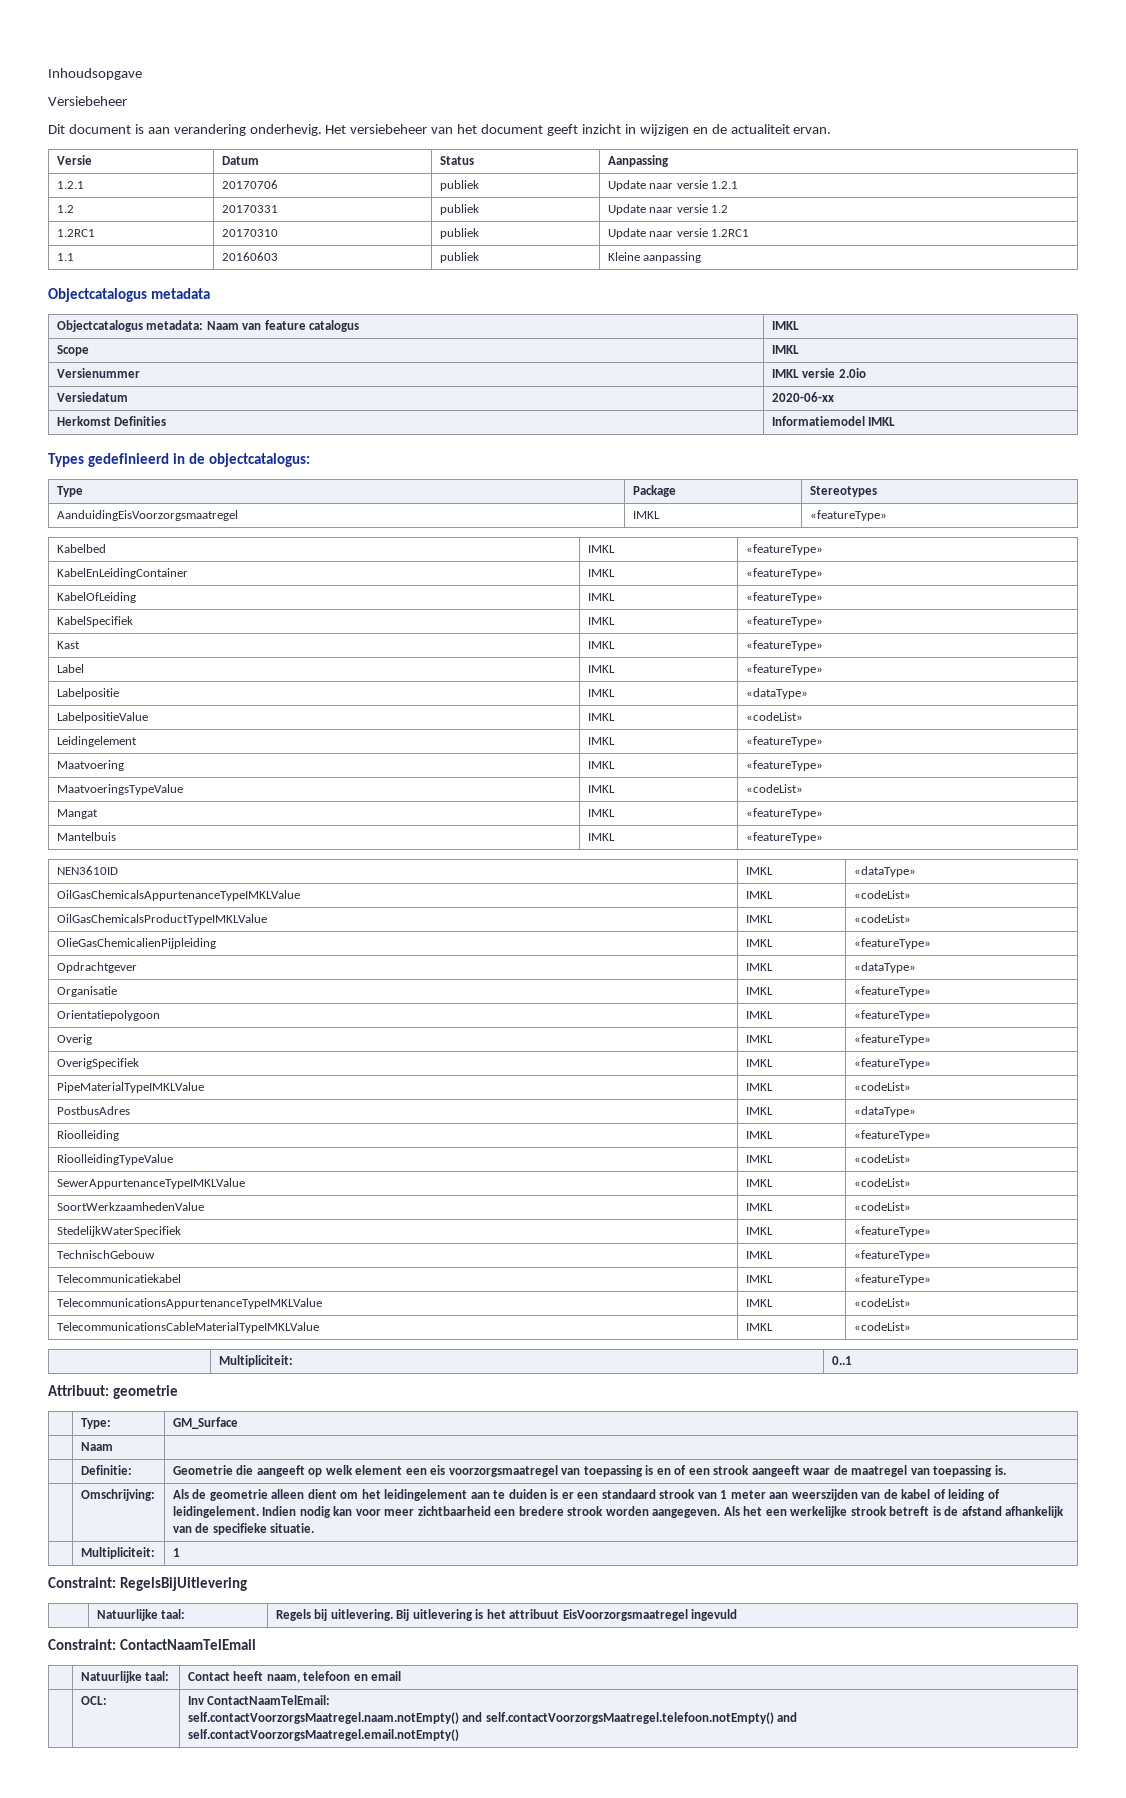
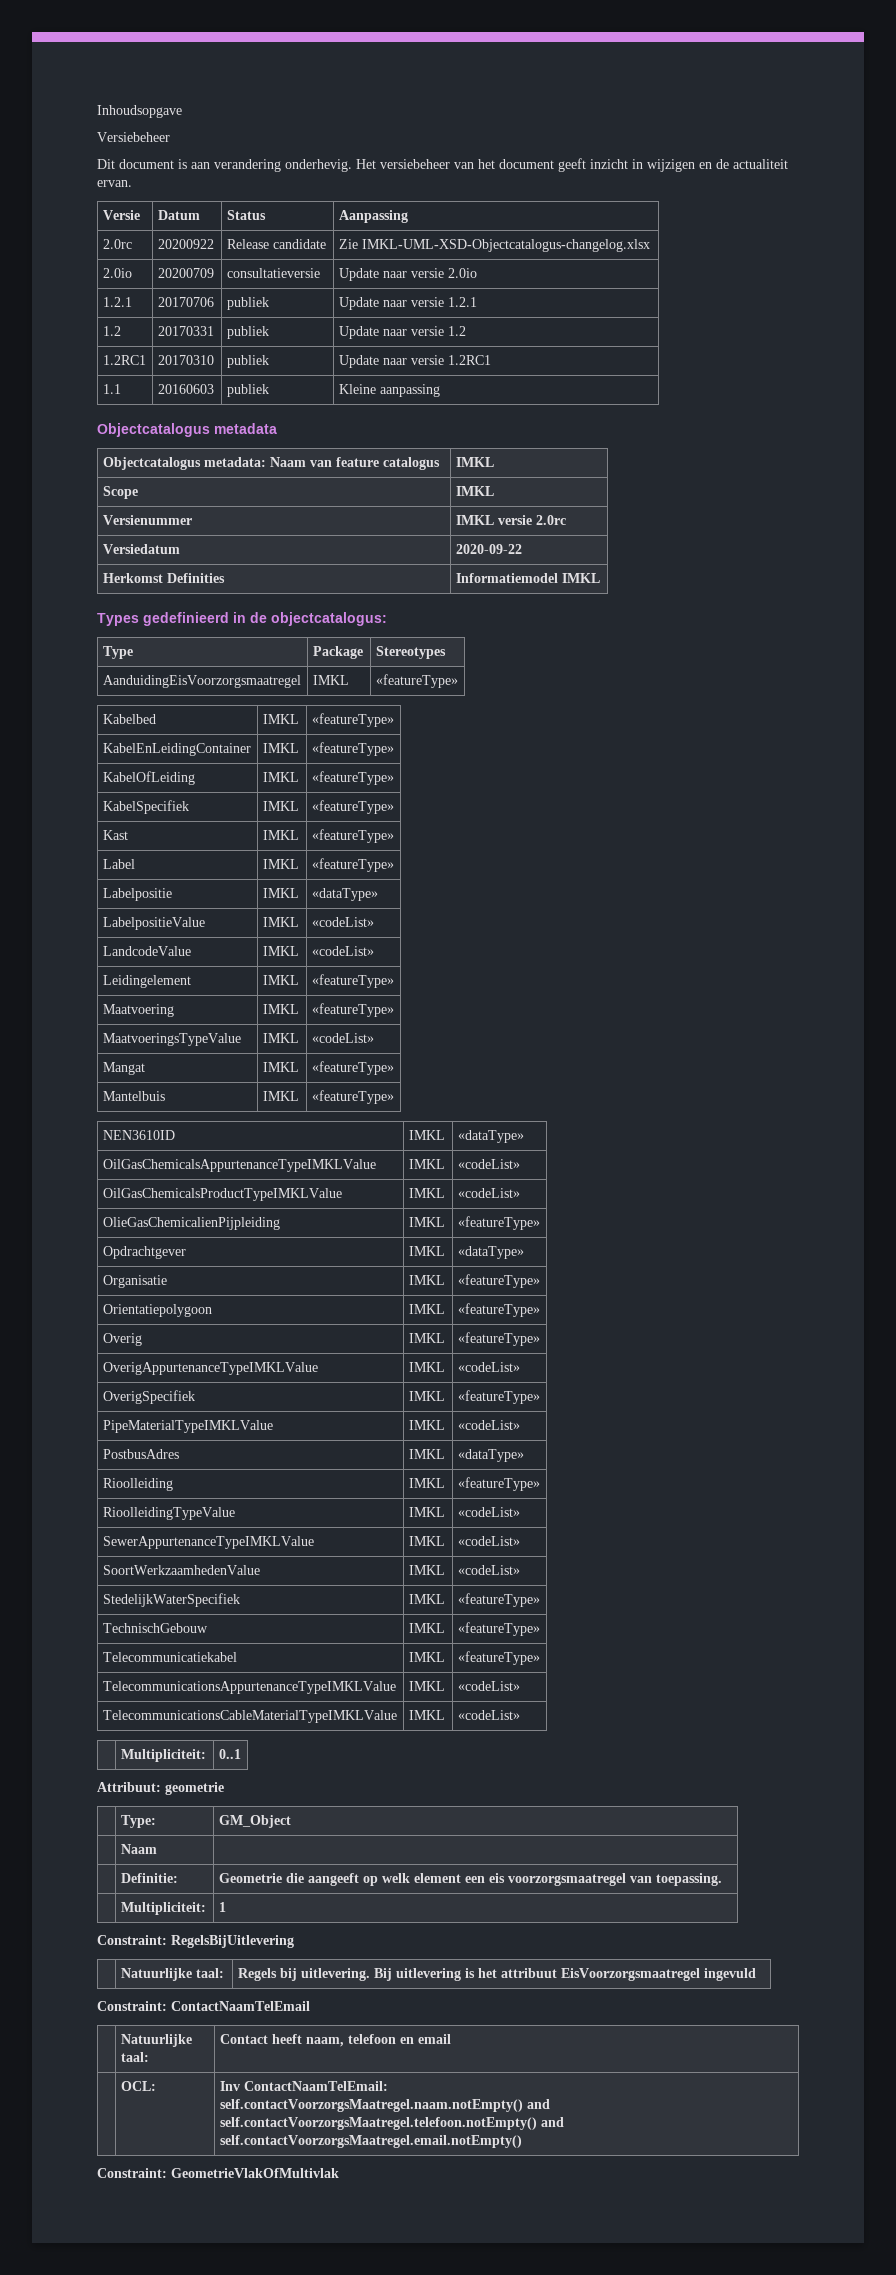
(669, 161) none -> [102,239,132,249] [157,239,214,249] [226,239,326,249] [338,239,650,252] [102,268,132,278] [157,268,214,278] [226,268,320,278] [338,268,477,281] // 2.0rc | 20200922 | Release candidate | Zie IMKL-UML-XSD-Objectcatalogus-changelog.xlsx // 2.0io | 20200709 | consultatieversie | Update naar versie 2.0io
[838,368,866,378] 2.0io -> [535,515,566,525] 2.0rc
[771,392,834,402] 2020-06-xx -> [455,544,522,554] 2020-09-22
(803, 716) none -> [102,946,191,956] [262,946,299,956] [311,946,374,956] // LandcodeValue | IMKL | «codeList»
(931, 1039) none -> [102,1362,318,1375] [408,1362,445,1372] [457,1362,520,1372] // OverigAppurtenanceTypeIMKLValue | IMKL | «codeList»
[172,1417,238,1429] GM_Surface -> [218,1815,291,1828] GM_Object
[583,1465,1006,1477] [80,1489,155,1501] [172,1489,1000,1501] [172,1506,1065,1518] [172,1523,315,1535] toepassing is en of een strook aangeeft waar de maatregel van toepassing is. // | Omschrijving: | Als de geometrie alleen dient om het leidingelement aan te duiden is er een standaard strook van 1 meter aan weerszijden van de kabel of leiding of leidingelement. Indien nodig kan voor meer zichtbaarheid een bredere strook worden aangegeven. Als het een werkelijke strook betreft is de afstand afhankelijk van de specifieke situatie. -> [655,1873,722,1886] toepassing.
(459, 1735) none -> [97,2168,339,2178] // Constraint: GeometrieVlakOfMultivlak

